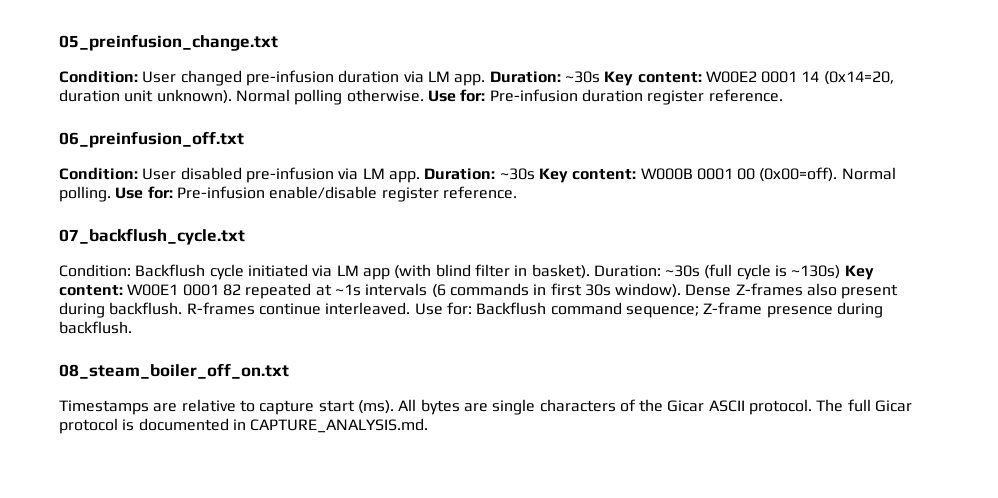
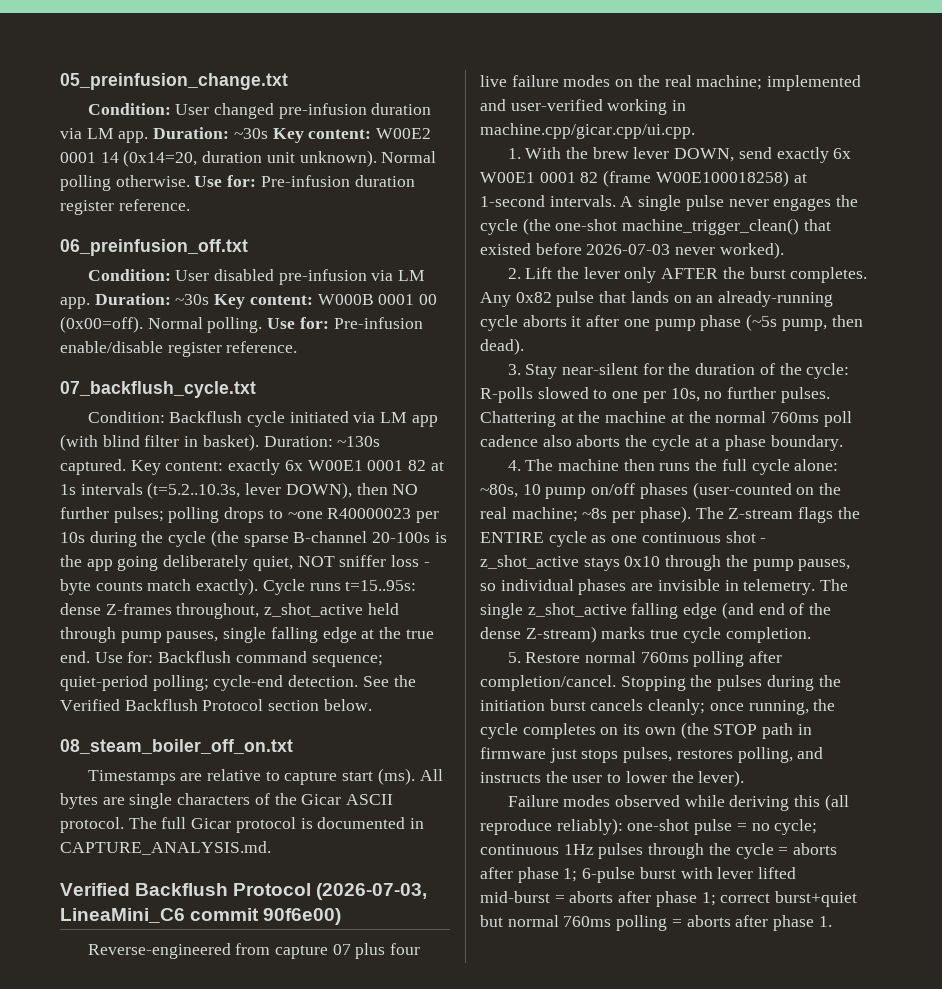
[665,264,874,280] [59,283,899,299] [59,302,411,318] ~30s (full cycle is ~130s) Key content: W00E1 0001 82 repeated at ~1s intervals (6 commands in first 30s window). Dense Z-frames also present during backflush. R-frames continue interleaved. -> [337,436,381,447] [60,459,444,475] [60,482,419,499] [60,507,440,523] [60,530,447,547] [60,555,430,571] [60,578,417,595] [60,603,399,619] [60,627,434,643] [60,651,90,663] ~130s captured. Key content: exactly 6x W00E1 0001 82 at 1s intervals (t=5.2..10.3s, lever DOWN), then NO further pulses; polling drops to ~one R40000023 per 10s during the cycle (the sparse B-channel 20-100s is the app going deliberately quiet, NOT sniffer loss - byte counts match exactly). Cycle runs t=15..95s: dense Z-frames throughout, z_shot_active held through pump pauses, single falling edge at the true end.
[703,302,883,318] [59,321,132,334] Z-frame presence during backflush. -> [60,675,416,691] [60,699,372,711] quiet-period polling; cycle-end detection. See the Verified Backflush Protocol section below.
(429, 425) none -> [60,883,428,900] [60,908,342,925] [87,943,421,959] [480,75,862,91] [480,99,687,115] [480,123,695,139] [507,147,852,163] [480,170,807,187] [480,195,859,211] [480,218,831,235] [480,242,784,259] [507,267,868,283] [480,291,834,307] [480,314,863,331] [480,338,524,355] [507,363,850,379] [480,387,830,403] [480,411,852,427] [480,435,843,451] [507,459,839,475] [480,482,842,499] [480,506,860,523] [480,531,767,547] [480,555,851,571] [480,579,849,595] [480,602,832,619] [480,626,811,643] [507,651,783,667] [480,675,841,691] [480,699,836,715] [480,722,812,739] [480,747,824,763] [480,770,745,787] [507,794,849,811] [480,818,818,835] [480,843,838,859] [480,867,797,883] [480,891,858,907] [480,915,832,931] // Verified Backflush Protocol (2026-07-03, LineaMini_C6 commit 90f6e00) // Reverse-engineered from capture 07 plus four live failure modes on the real machine; implemented and user-verified working in machine.cpp/gicar.cpp/ui.cpp. // 1. With the brew lever DOWN, send exactly 6x W00E1 0001 82 (frame W00E100018258) at 1-second intervals. A single pulse never engages the cycle (the one-shot machine_trigger_clean() that existed before 2026-07-03 never worked). // 2. Lift the lever only AFTER the burst completes. Any 0x82 pulse that lands on an already-running cycle aborts it after one pump phase (~5s pump, then dead). // 3. Stay near-silent for the duration of the cycle: R-polls slowed to one per 10s, no further pulses. Chattering at the machine at the normal 760ms poll cadence also aborts the cycle at a phase boundary. // 4. The machine then runs the full cycle alone: ~80s, 10 pump on/off phases (user-counted on the real machine; ~8s per phase). The Z-stream flags the ENTIRE cycle as one continuous shot - z_shot_active stays 0x10 through the pump pauses, so individual phases are invisible in telemetry. The single z_shot_active falling edge (and end of the dense Z-stream) marks true cycle completion. // 5. Restore normal 760ms polling after completion/cancel. Stopping the pulses during the initiation burst cancels cleanly; once running, the cycle completes on its own (the STOP path in firmware just stops pulses, restores polling, and instructs the user to lower the lever). // Failure modes observed while deriving this (all reproduce reliably): one-shot pulse = no cycle; continuous 1Hz pulses through the cycle = aborts after phase 1; 6-pulse burst with lever lifted mid-burst = aborts after phase 1; correct burst+quiet but normal 760ms polling = aborts after phase 1.

